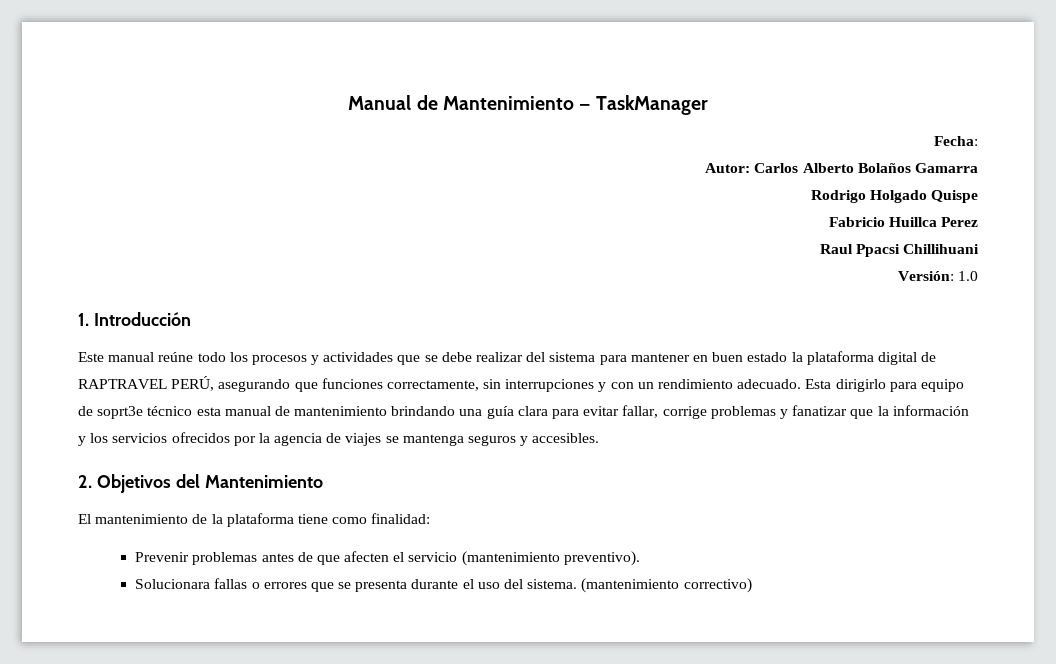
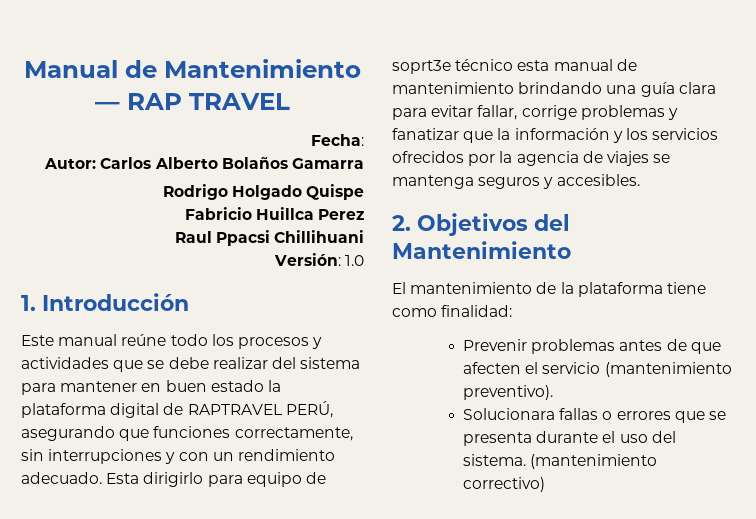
[595,95,708,115] TaskManager -> [127,93,290,110] RAP TRAVEL

